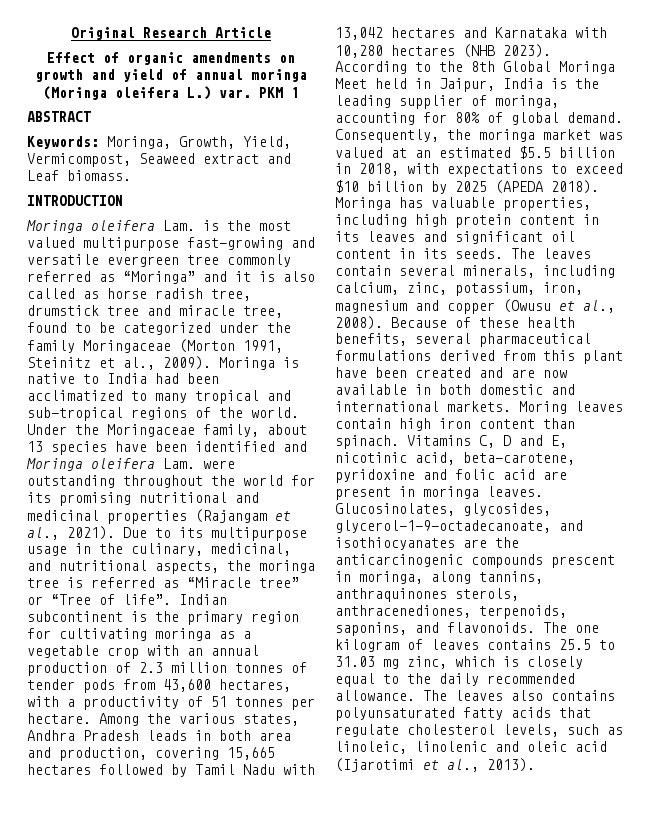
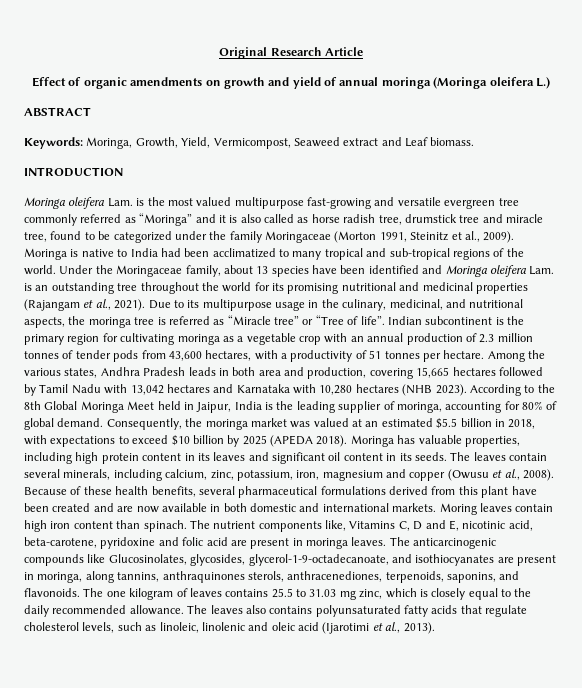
[219,87,299,98] var. PKM 1 -> (550, 83) none
[203,460,235,469] [27,475,115,488] were outstanding -> [24,282,138,294] is an outstanding tree
(399, 442) none -> [189,520,346,532] The nutrient components like,
(543, 491) none -> [389,537,497,549] [24,554,106,566] The anticarcinogenic compounds like
[495,537,519,548] [335,554,615,568] the anticarcinogenic compounds prescent -> [517,555,556,566] present

